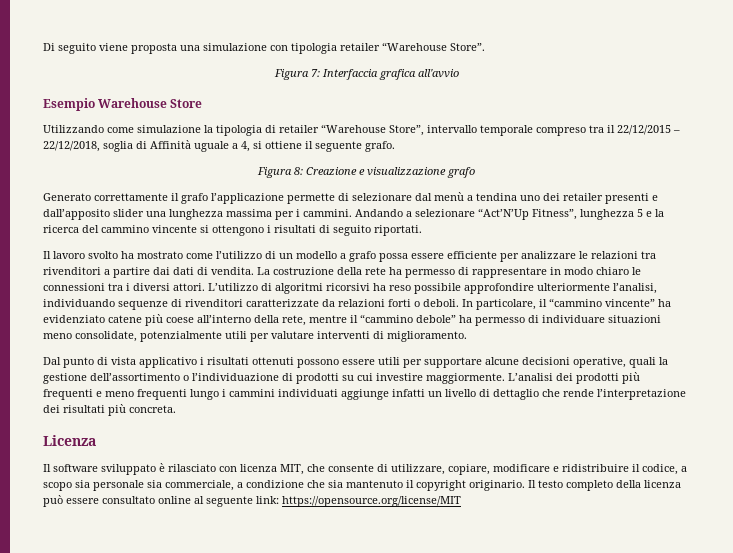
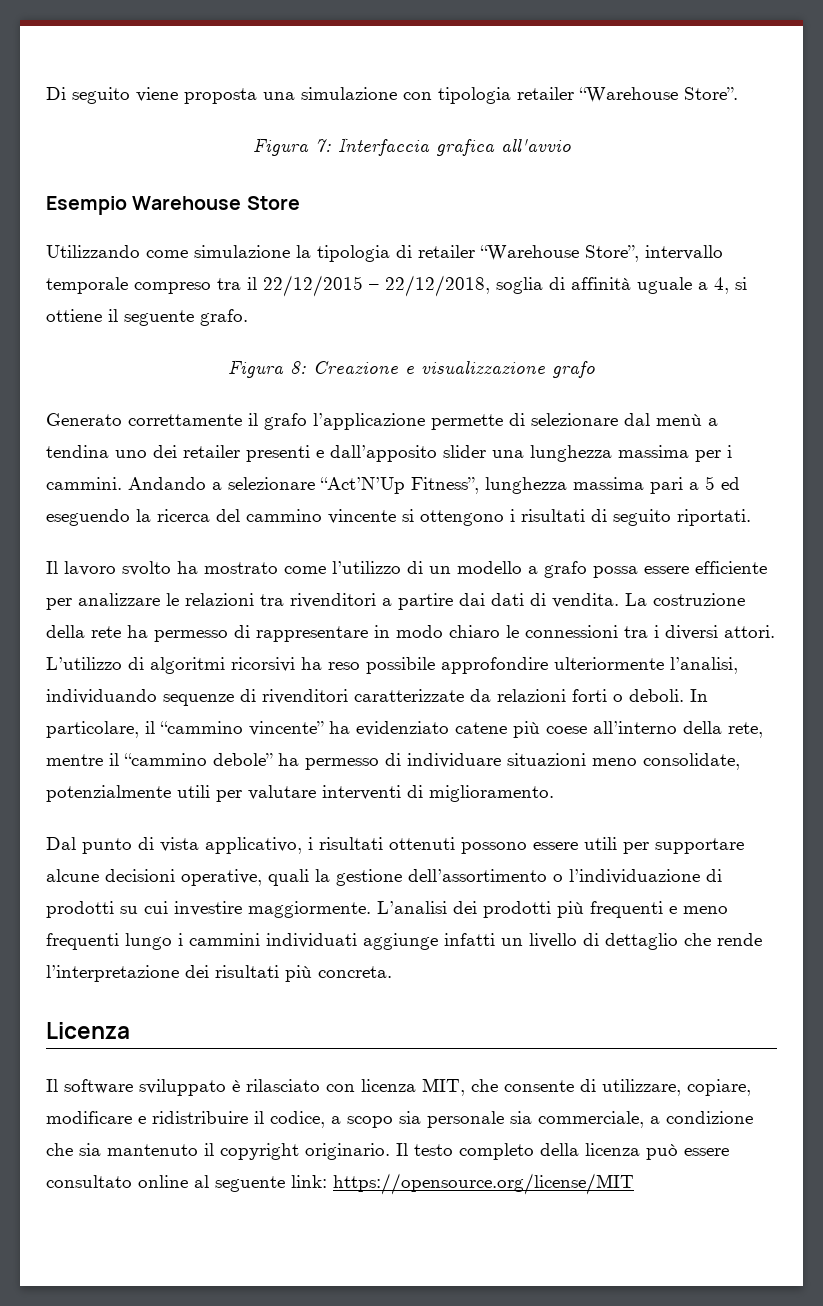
[150,140,191,149] Affinità -> [571,277,631,290] affinità
[637,209,652,217] 5 e -> [573,476,740,494] [46,509,130,526] massima pari a 5 ed eseguendo
[139,357,197,368] applicativo -> [205,837,302,854] applicativo,

